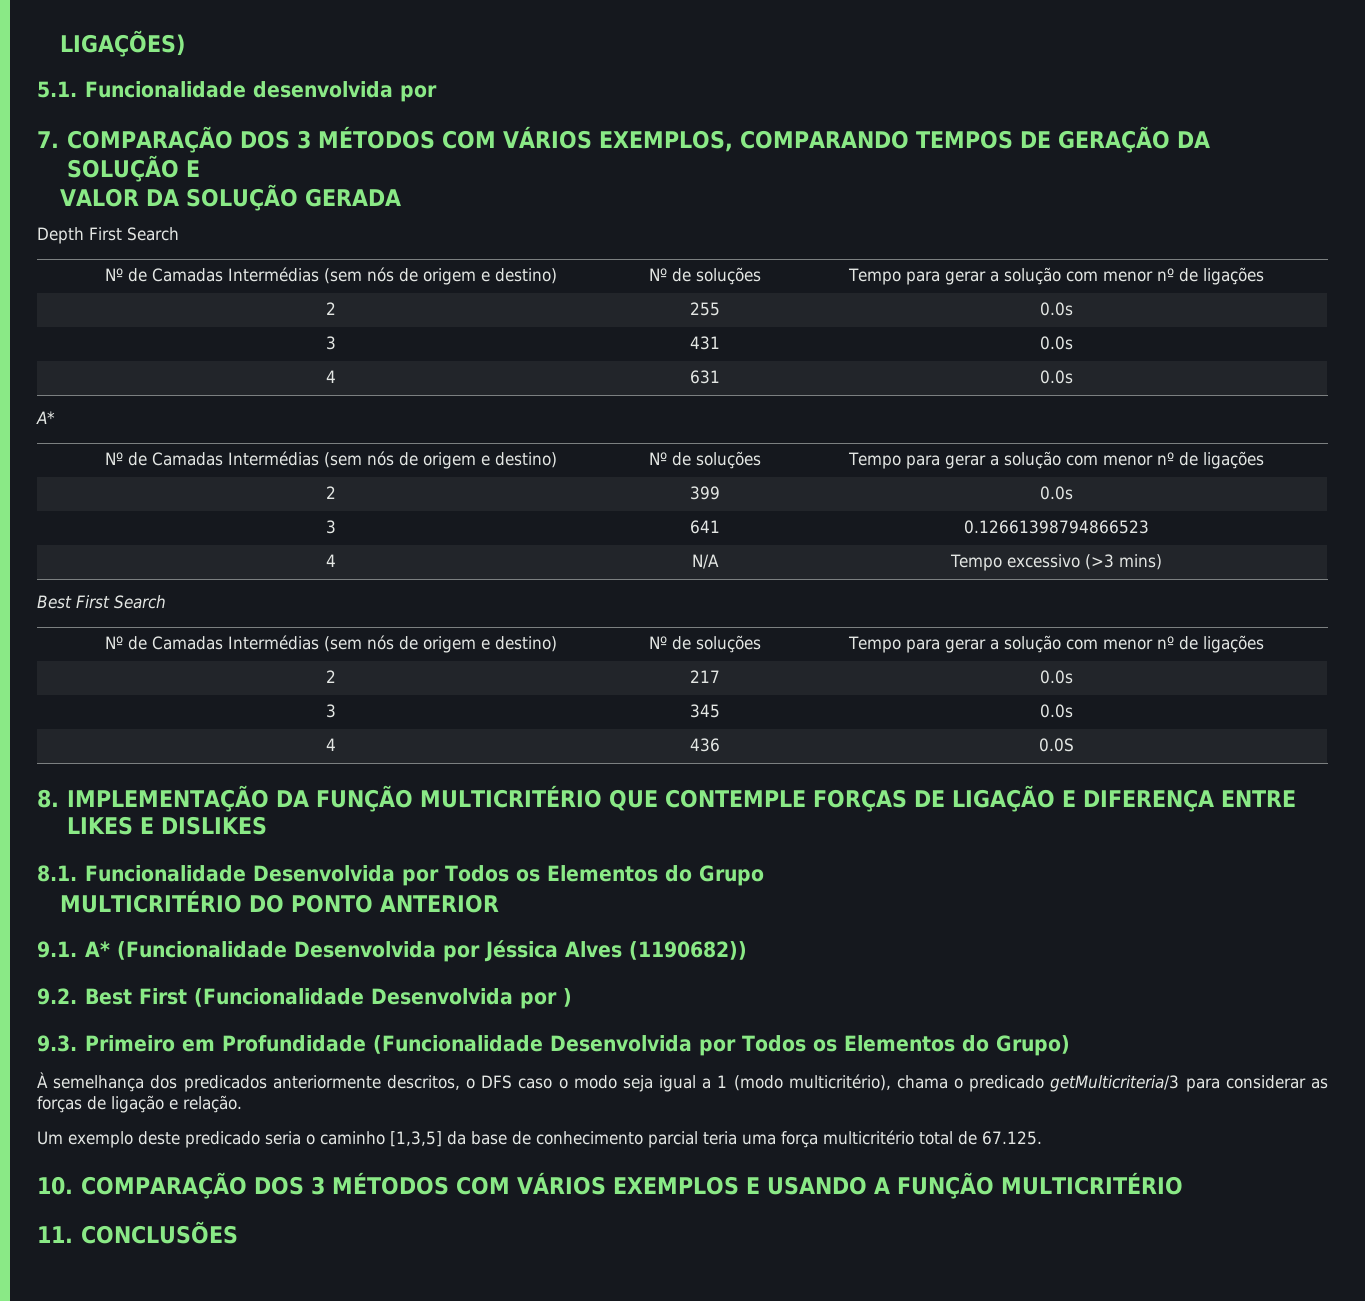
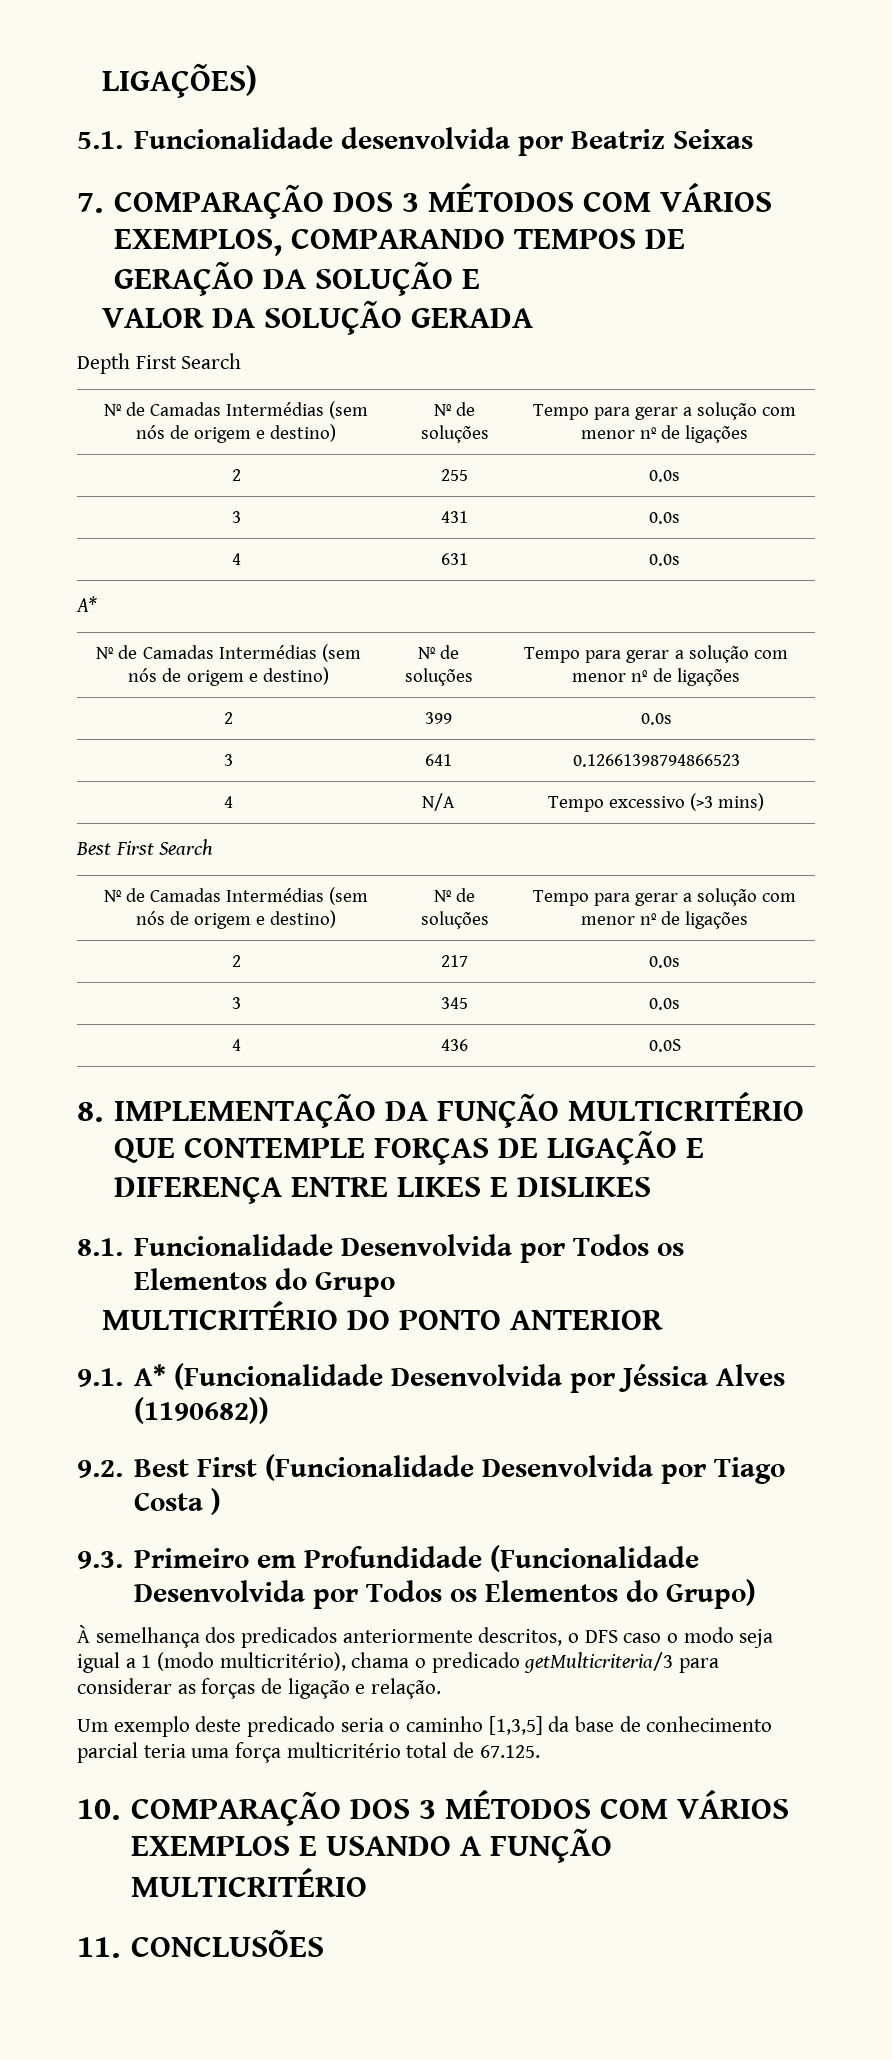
(438, 93) none -> [570,129,753,149] Beatriz Seixas
(558, 1000) none -> [713,1457,785,1484] [133,1492,203,1511] Tiago Costa

